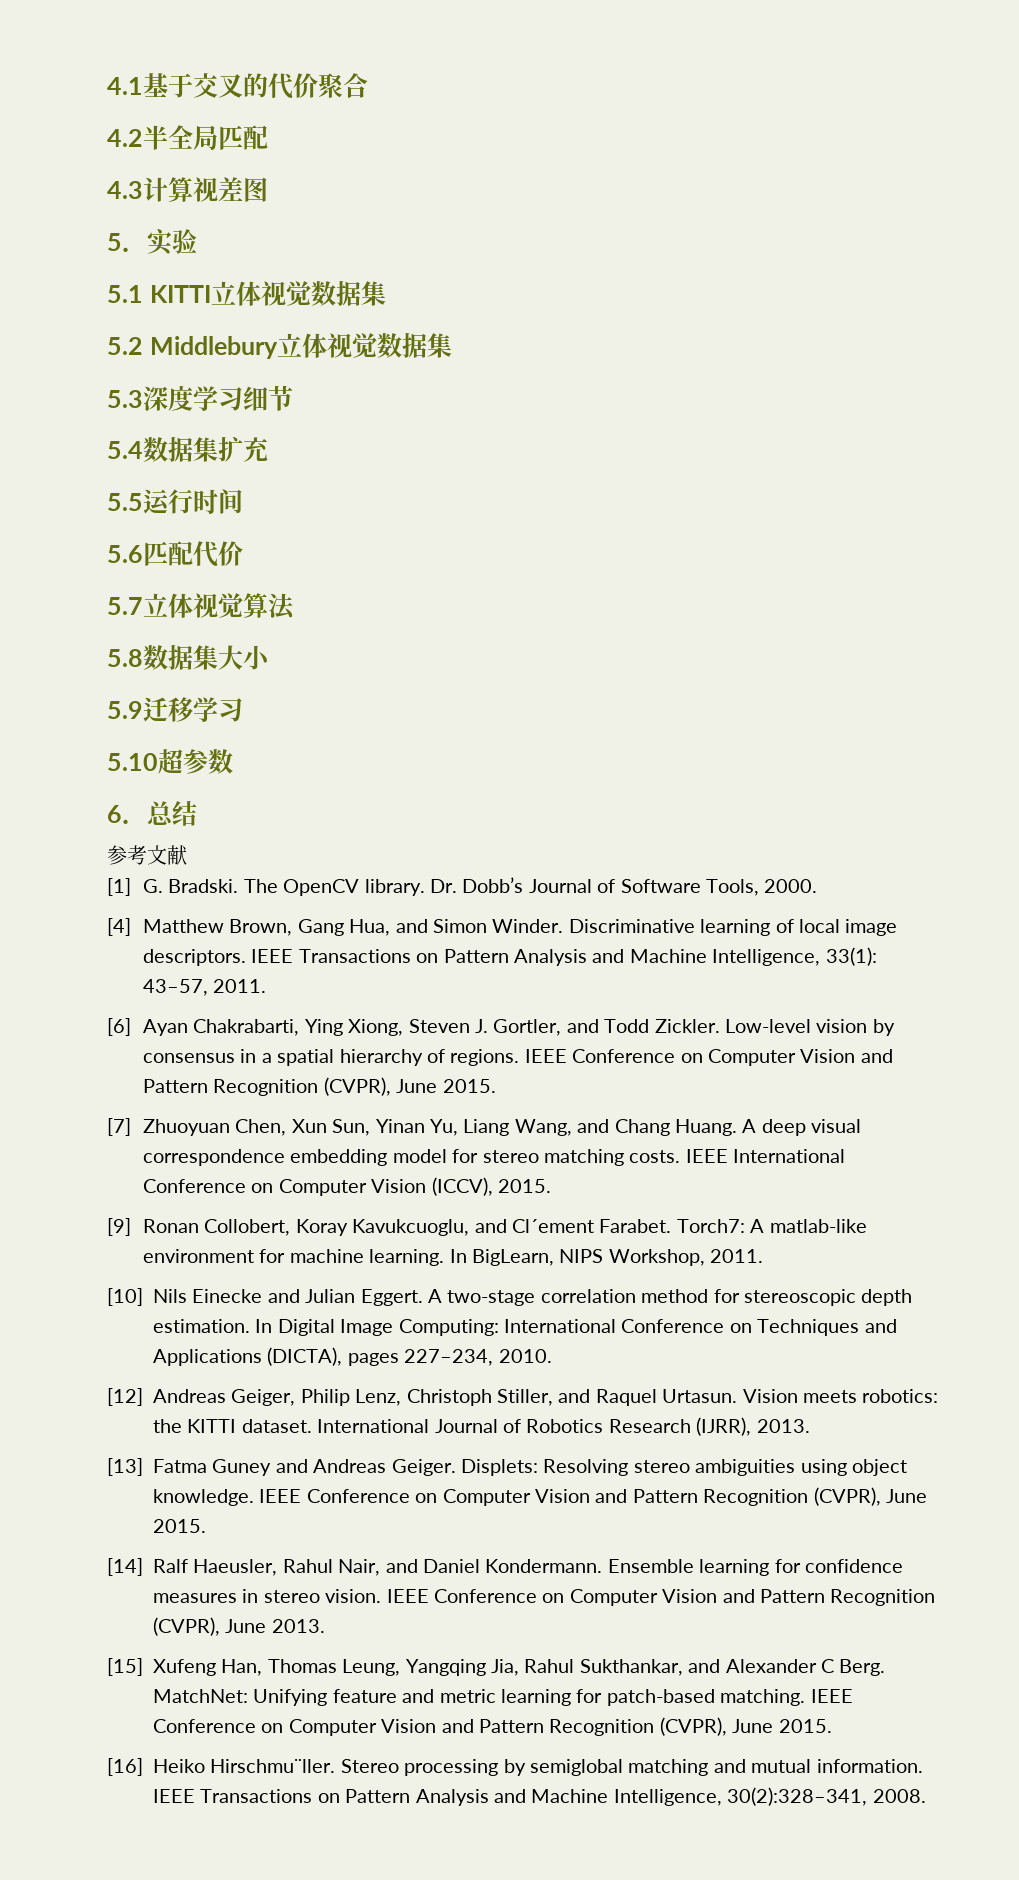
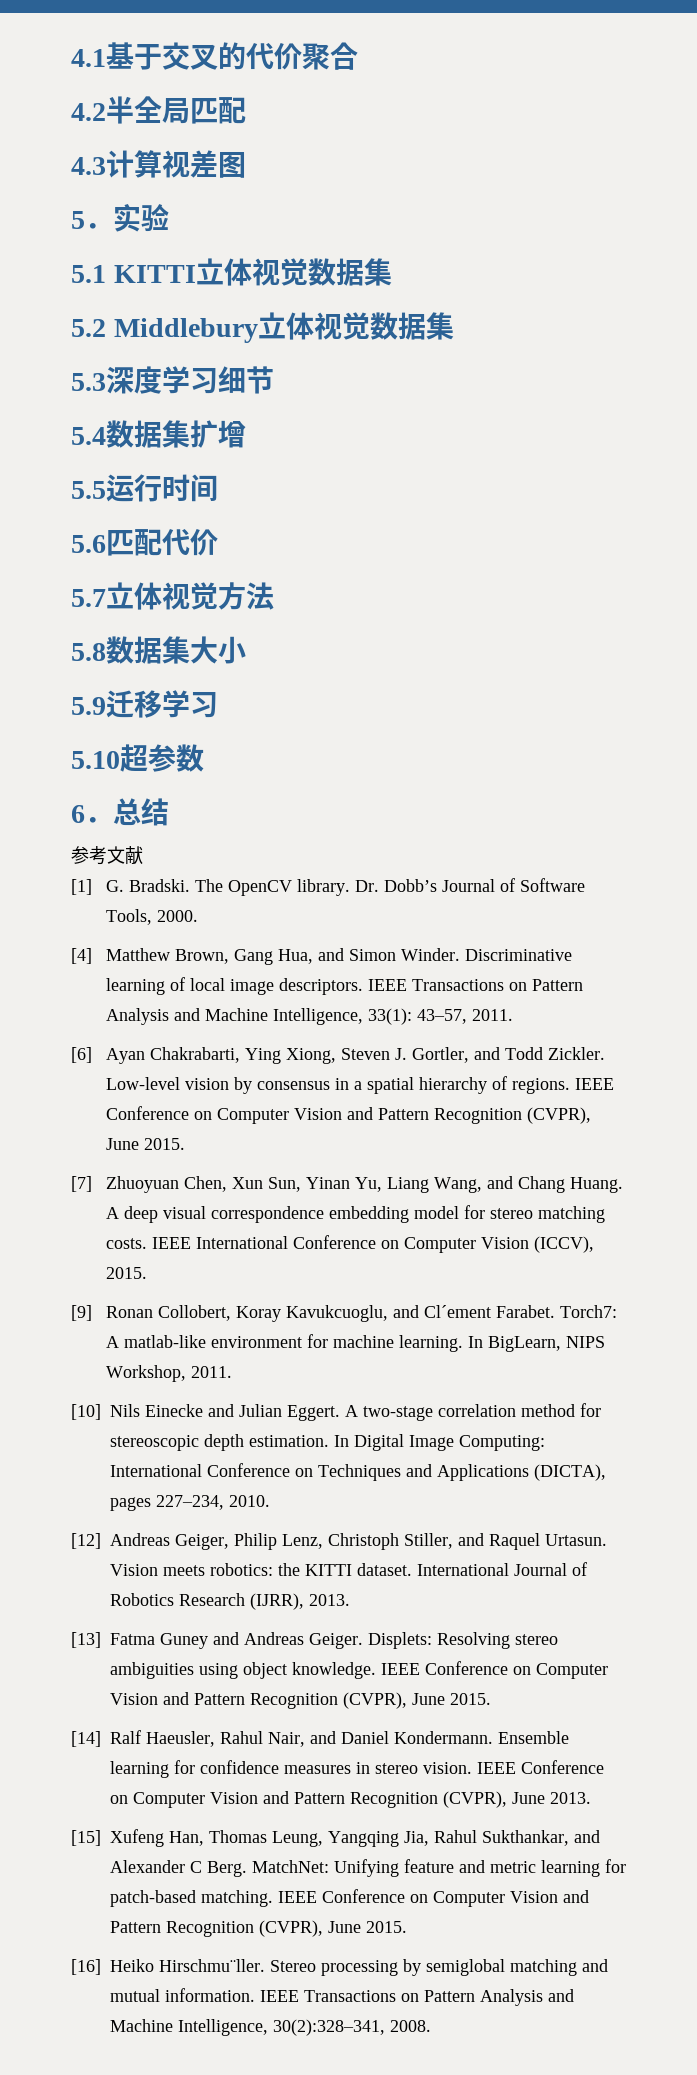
[243,437,268,462] 充 -> [218,420,246,448] 增
[243,593,268,618] 算 -> [218,582,246,610] 方

